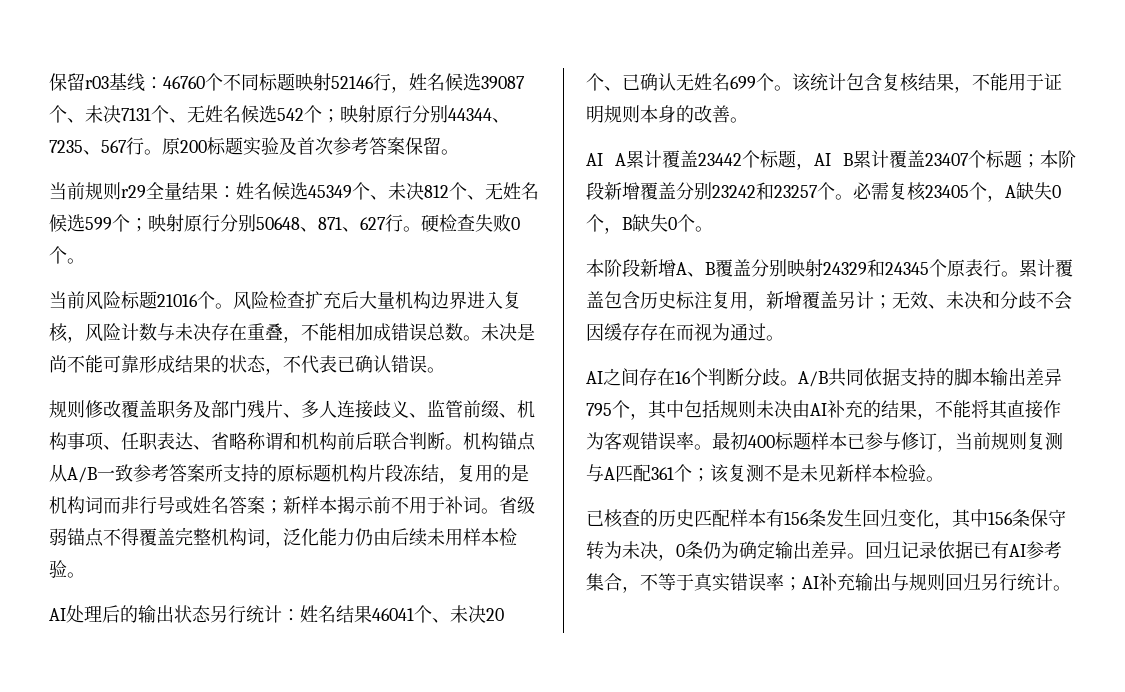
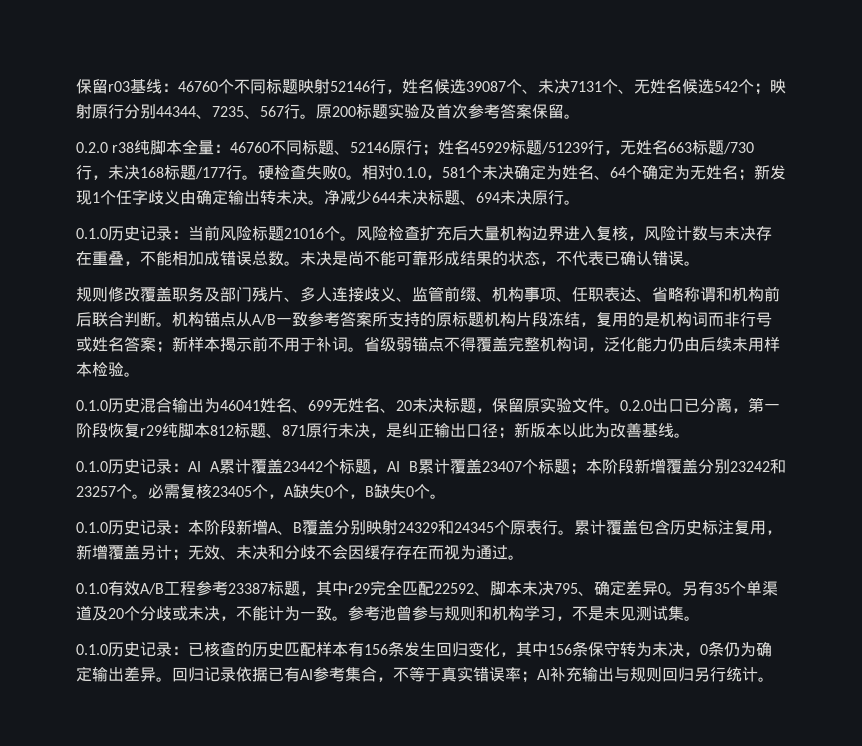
[49,182,539,200] [49,214,386,232] 当前规则r29全量结果：姓名候选45349个、未决812个、无姓名候选599个；映射原行分别50648、871、627 -> [76,139,755,156] [76,165,226,180] 0.2.0 r38纯脚本全量：46760不同标题、52146原行；姓名45929标题/51239行，无姓名663标题/730行，未决168标题/177
[49,246,85,264] 个。 // -> [346,164,786,181] [76,189,580,205] [76,226,188,241] 。相对0.1.0，581个未决确定为姓名、64个确定为无姓名；新发现1个任字歧义由确定输出转未决。净减少644未决标题、694未决原行。 // 0.1.0历史记录：
[49,605,504,623] [586,73,1062,93] [586,105,748,123] AI处理后的输出状态另行统计：姓名结果46041个、未决20个、已确认无姓名699个。该统计包含复核结果，不能用于证明规则本身的改善。 // -> [76,397,780,413] [76,422,690,439] [76,459,188,474] 0.1.0历史混合输出为46041姓名、699无姓名、20未决标题，保留原实验文件。0.2.0出口已分离，第一阶段恢复r29纯脚本812标题、871原行未决，是纠正输出口径；新版本以此为改善基线。 // 0.1.0历史记录：
(713, 229) none -> [76,520,188,535] 0.1.0历史记录：
[586,368,1062,387] [586,400,1061,420] [586,432,1063,452] [586,464,944,483] AI之间存在16个判断分歧。A/B共同依据支持的脚本输出差异795个，其中包括规则未决由AI补充的结果，不能将其直接作为客观错误率。最初400标题样本已参与修订，当前规则复测与A匹配361个；该复测不是未见新样本检验。 // -> [76,580,778,596] [76,605,700,621] [76,642,188,657] 0.1.0有效A/B工程参考23387标题，其中r29完全匹配22592、脚本未决795、确定差异0。另有35个单渠道及20个分歧或未决，不能计为一致。参考池曾参与规则和机构学习，不是未见测试集。 // 0.1.0历史记录：

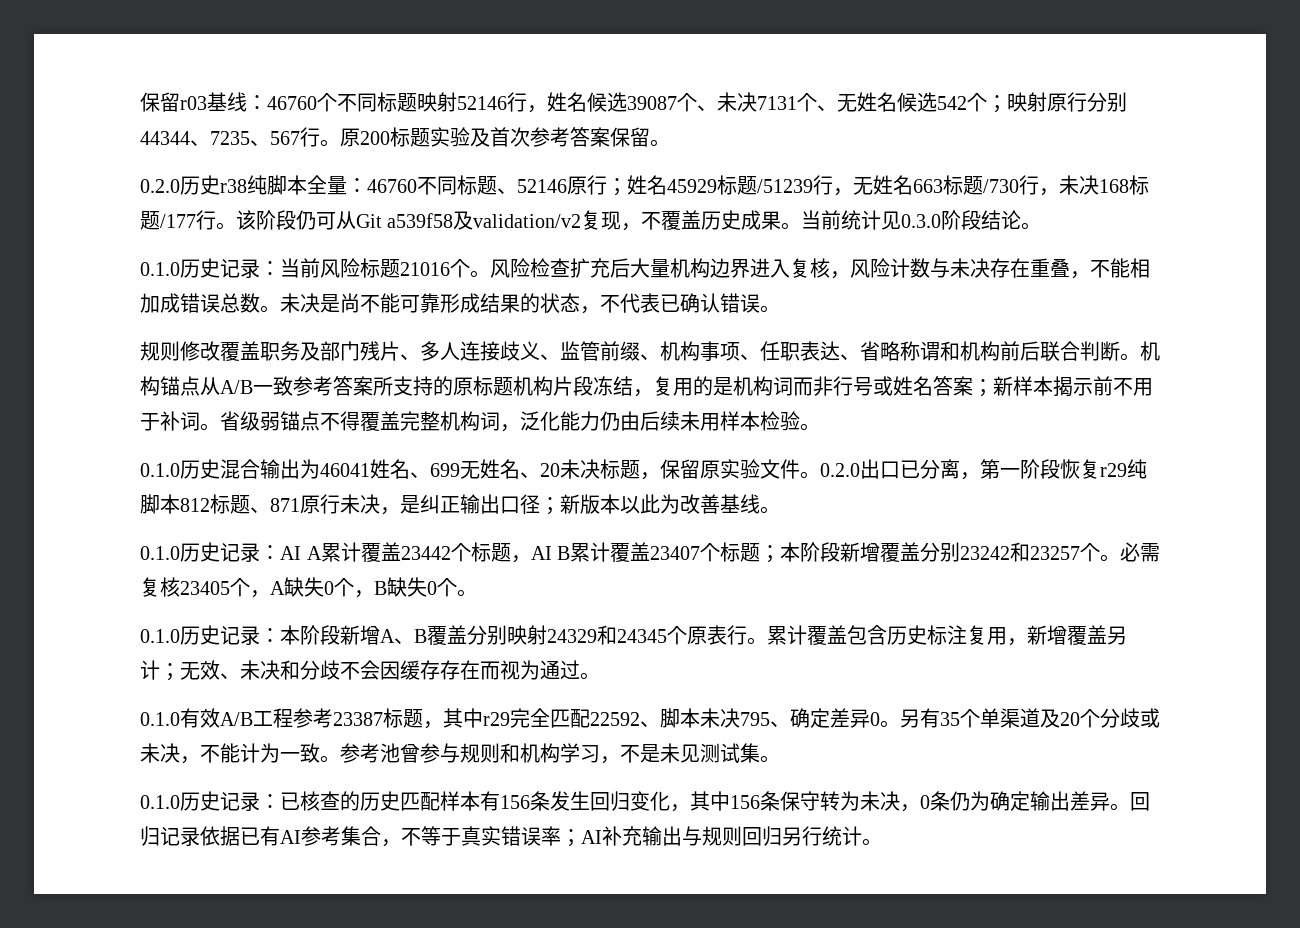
(108, 147) none -> [180,175,220,195] 历史
[258,164,786,181] [76,189,564,205] 硬检查失败0。相对0.1.0，581个未决确定为姓名、64个确定为无姓名；新发现1个任字歧义由确定输出转未决。净减少644未决标题、694未决原行 -> [236,210,1022,231] 该阶段仍可从Git a539f58及validation/v2复现，不覆盖历史成果。当前统计见0.3.0阶段结论

